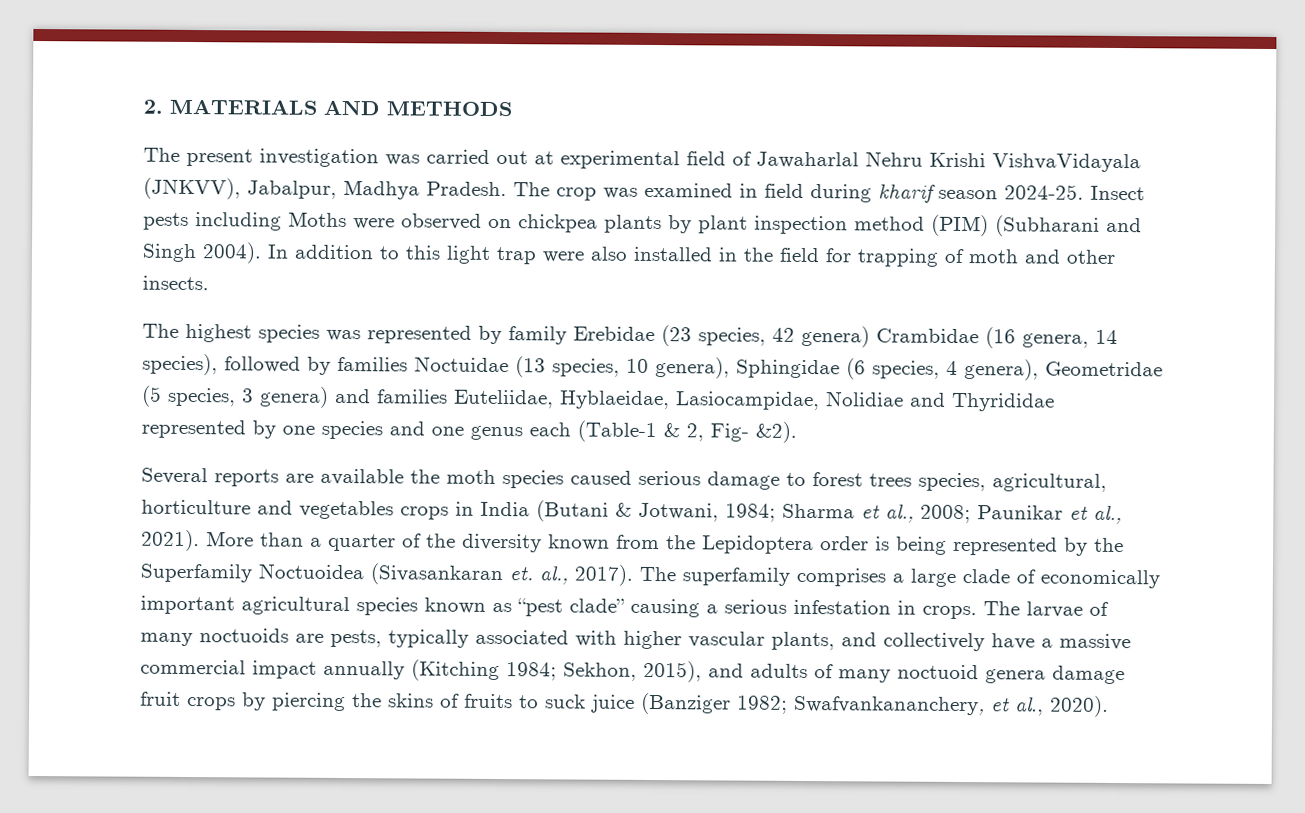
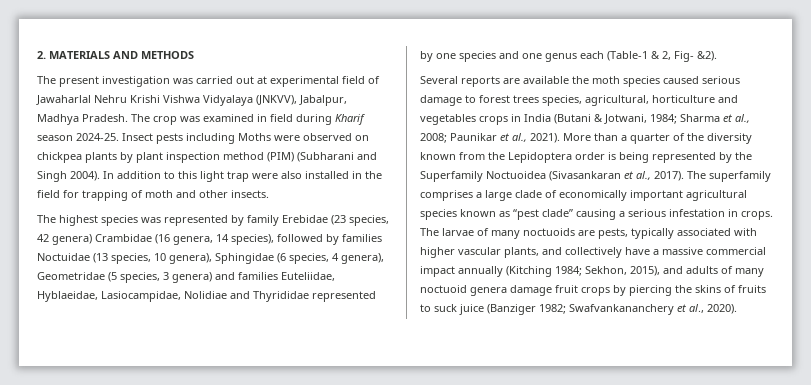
[992,153,1141,173] VishvaVidayala -> [163,95,253,106] Vishwa Vidyalaya
[878,183,936,203] kharif -> [335,114,365,125] Kharif
[509,566,533,581] et. -> [624,171,633,179] et
[794,695,985,716] Swafvankananchery, -> [569,304,674,315] Swafvankananchery

